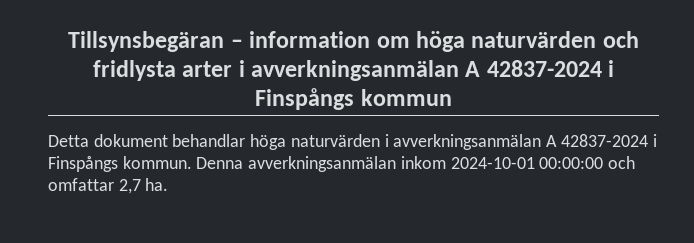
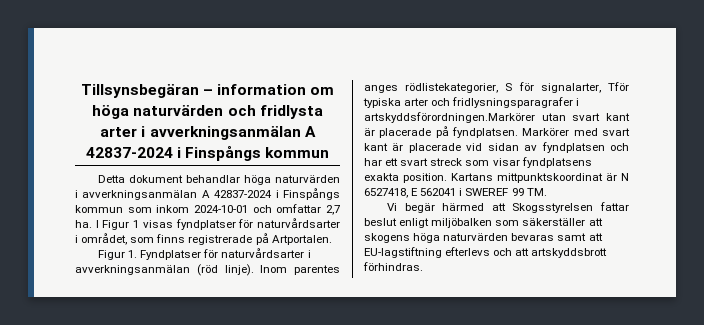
[122,156,397,172] kommun. Denna avverkningsanmälan -> [75,205,152,213] kommun som
[539,157,604,169] 00:00:00 -> (248, 209) none
(169, 184) none -> [95,218,340,230] [75,233,332,245] [97,248,311,260] [75,264,340,276] [364,82,629,93] [363,97,580,108] [364,112,630,123] [364,126,630,138] [364,142,629,153] [364,157,592,168] [364,173,629,183] [364,188,547,198] [386,202,629,213] [364,218,603,228] [364,233,603,243] [364,247,608,258] [363,262,423,271] I Figur 1 visas fyndplatser för naturvårdsarter i området, som finns registrerade på Artportalen. // Figur 1. Fyndplatser för naturvårdsarter i avverkningsanmälan (röd linje). Inom parentes anges rödlistekategorier, S för signalarter, Tför typiska arter och fridlysningsparagrafer i artskyddsförordningen.Markörer utan svart kant är placerade på fyndplatsen. Markörer med svart kant är placerade vid sidan av fyndplatsen och har ett svart streck som visar fyndplatsens exakta position. Kartans mittpunktskoordinat är N 6527418, E 562041 i SWEREF 99 TM. // Vi begär härmed att Skogsstyrelsen fattar beslut enligt miljöbalken som säkerställer att skogens höga naturvärden bevaras samt att EU-lagstiftning efterlevs och att artskyddsbrott förhindras.

